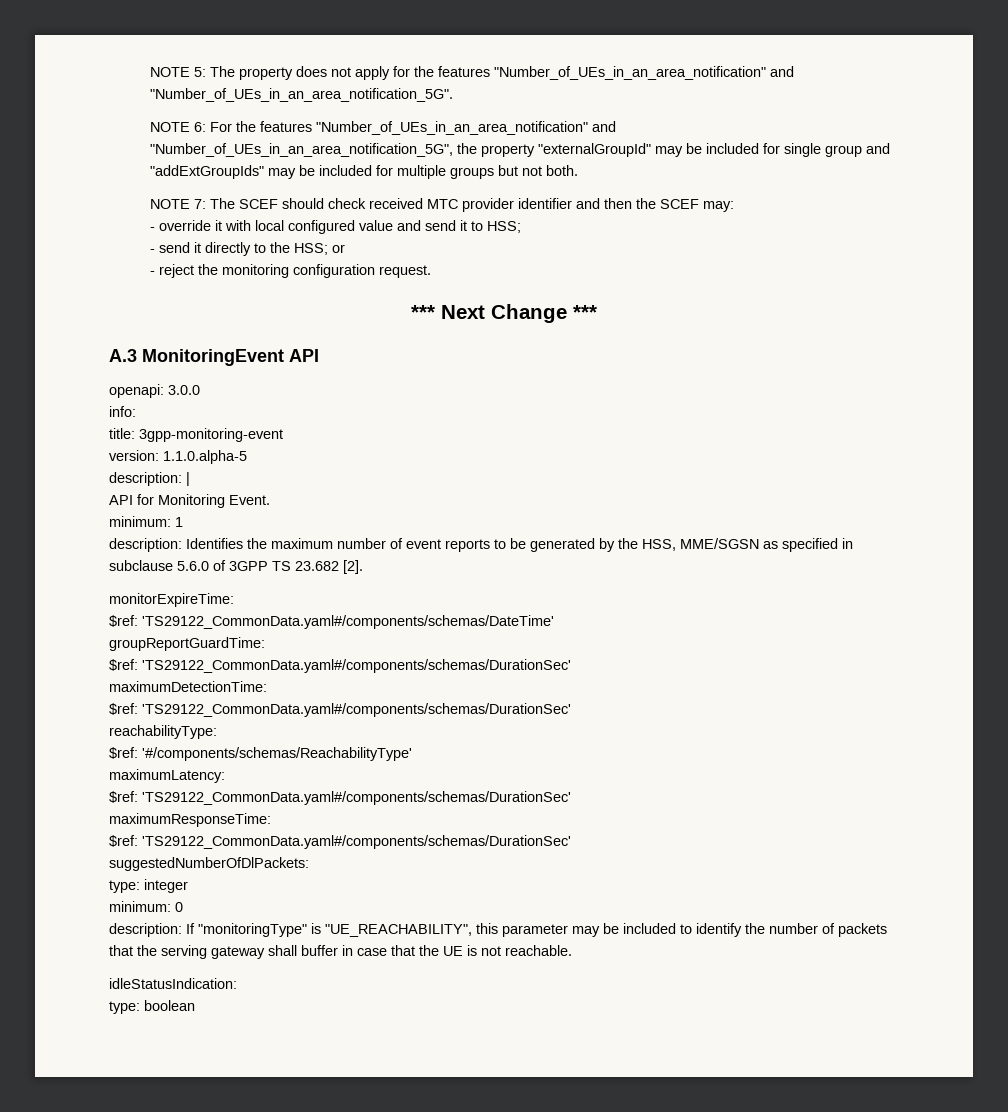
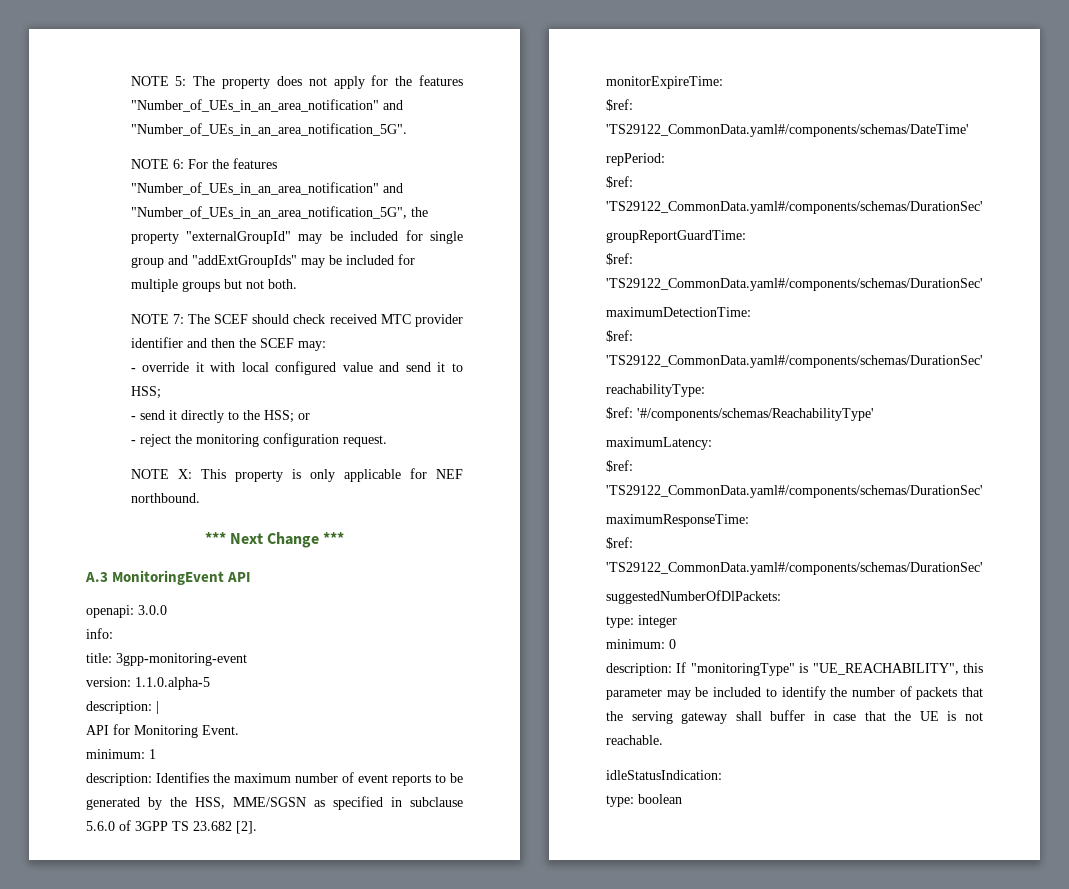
(431, 271) none -> [130,468,463,482] [130,493,200,503] // NOTE X: This property is only applicable for NEF northbound.
(554, 622) none -> [606,153,665,166] [606,176,633,188] [606,201,983,214] // repPeriod: // $ref: 'TS29122_CommonData.yaml#/components/schemas/DurationSec'

